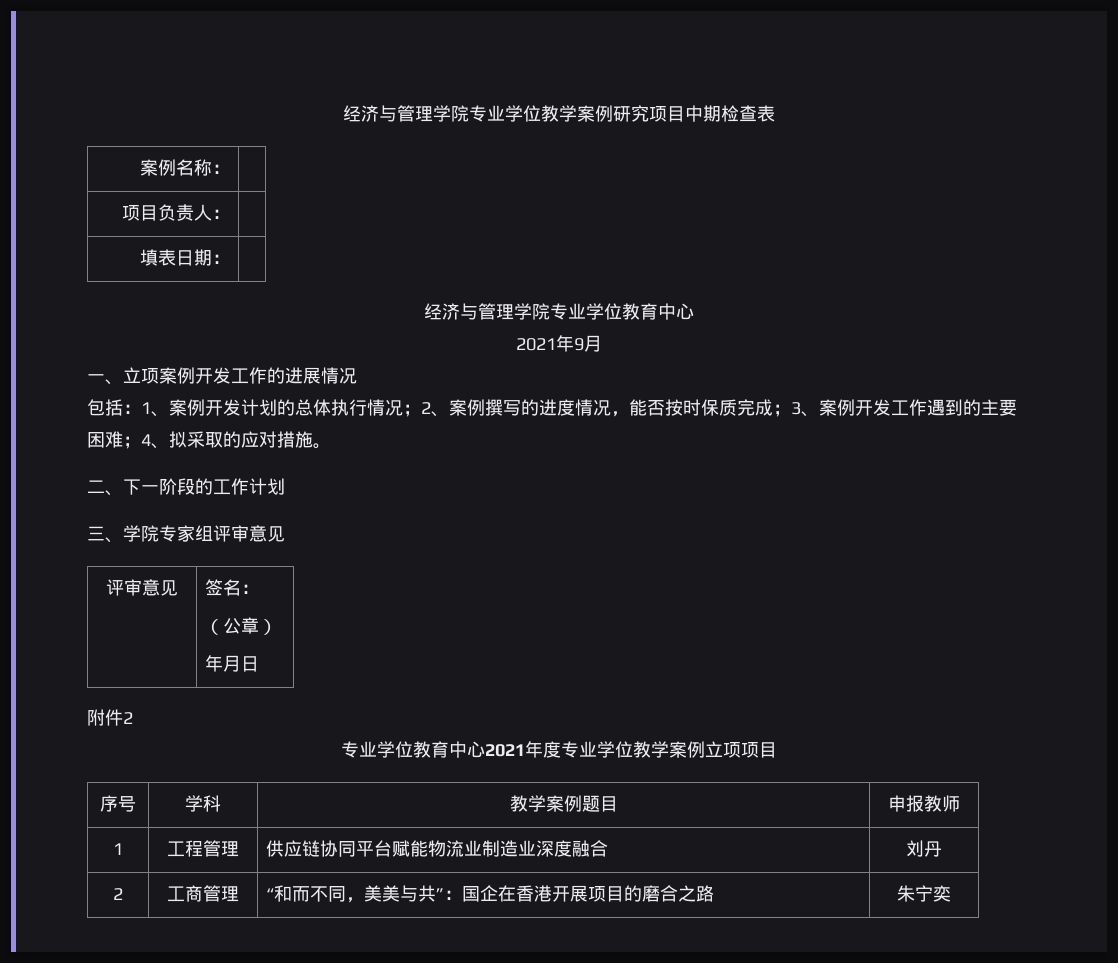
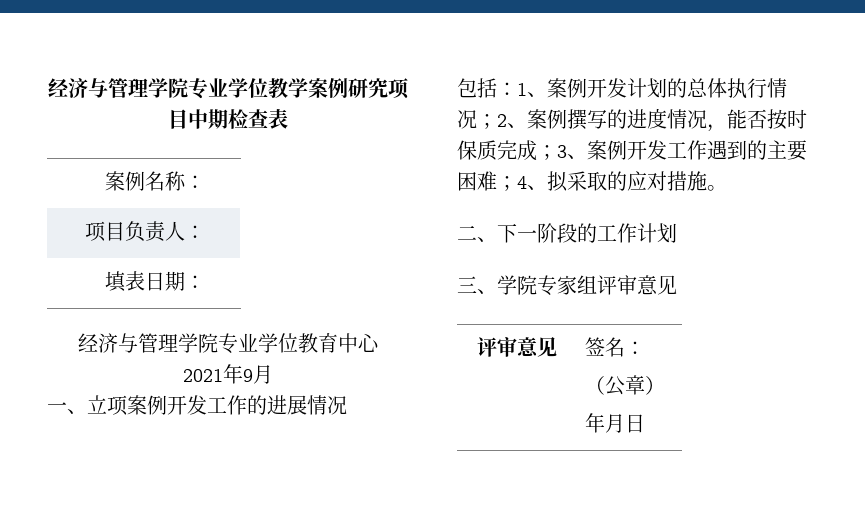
[87,709,133,726] [341,741,777,758] [100,795,136,812] [185,795,221,812] [509,795,618,812] [888,795,960,812] [113,843,123,855] [167,840,239,857] [265,840,608,857] [906,840,942,857] [113,888,123,900] [167,885,239,902] [265,885,714,903] [897,885,951,902] // 附件2 // 专业学位教育中心2021年度专业学位教学案例立项项目 // 序号 | 学科 | 教学案例题目 | 申报教师 // 1 | 工程管理 | 供应链协同平台赋能物流业制造业深度融合 | 刘丹 // 2 | 工商管理 | “和而不同，美美与共”：国企在香港开展项目的磨合之路 | 朱宁奕 -> (645, 423) none

